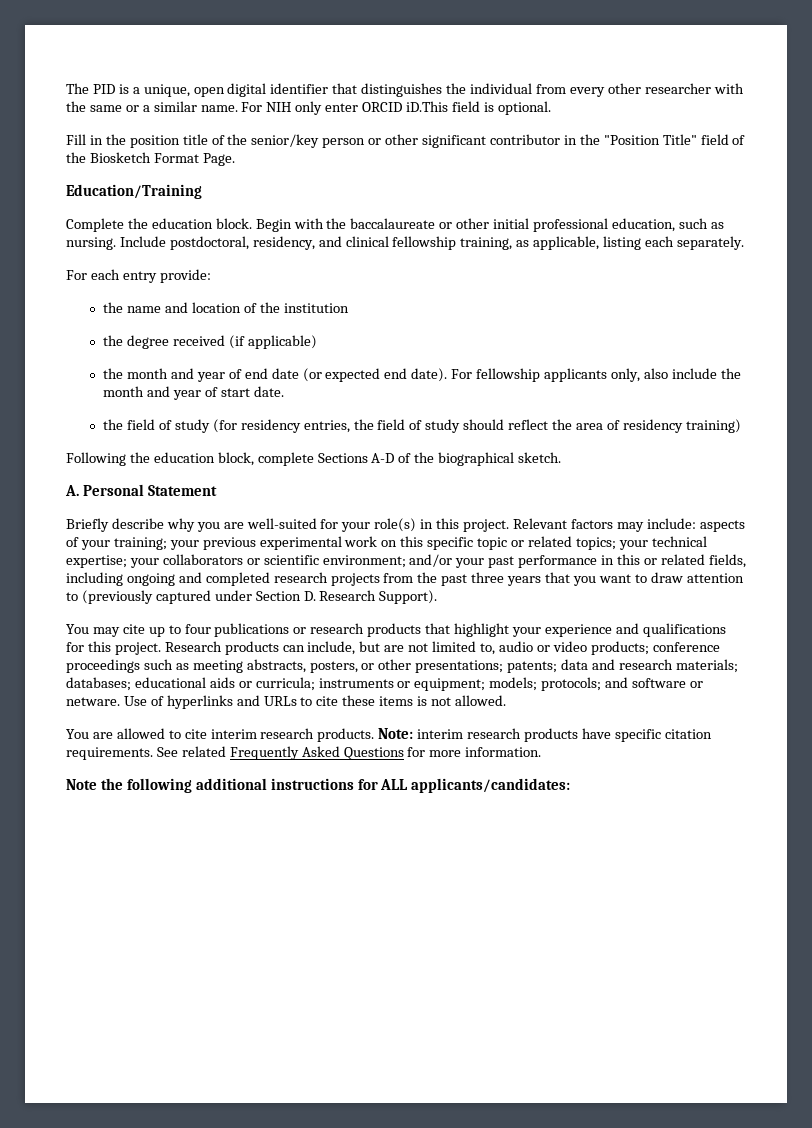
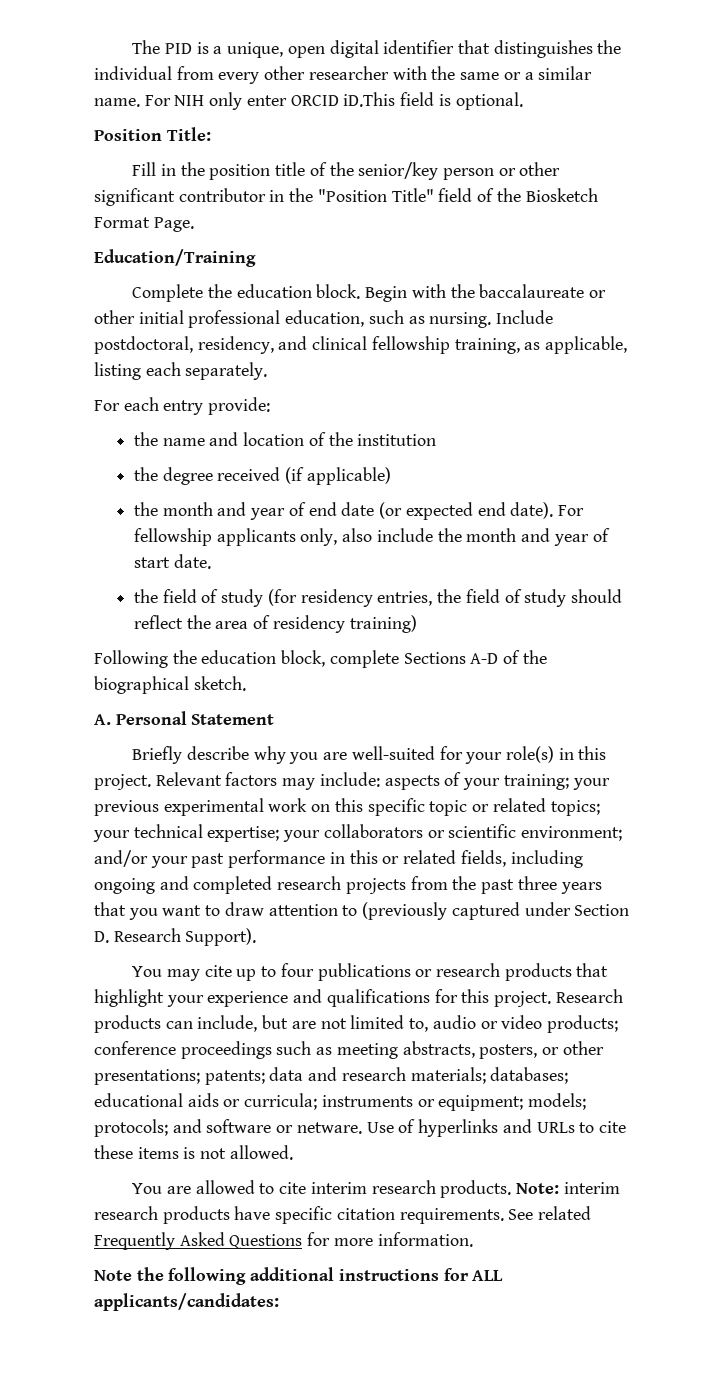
(551, 108) none -> [94,127,211,141] // Position Title:

